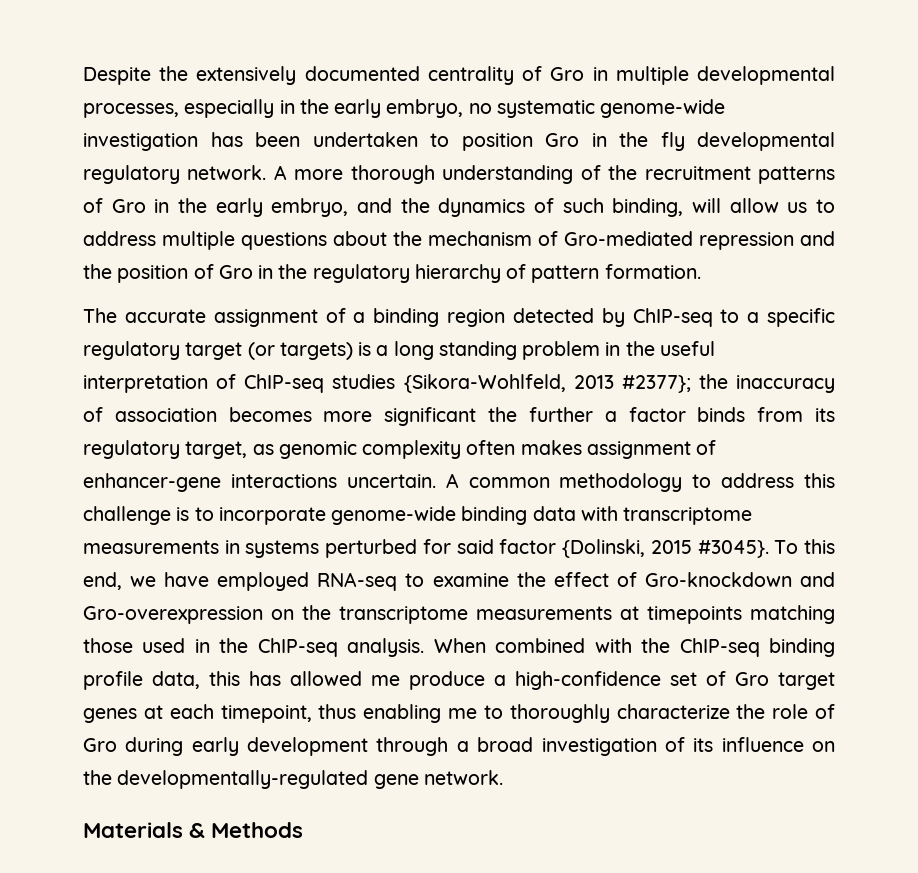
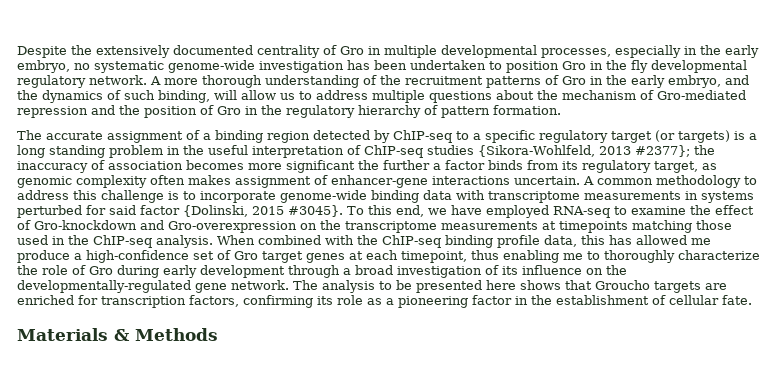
(503, 777) none -> [293,280,727,293] [17,295,752,308] The analysis to be presented here shows that Groucho targets are enriched for transcription factors, confirming its role as a pioneering factor in the establishment of cellular fate.

